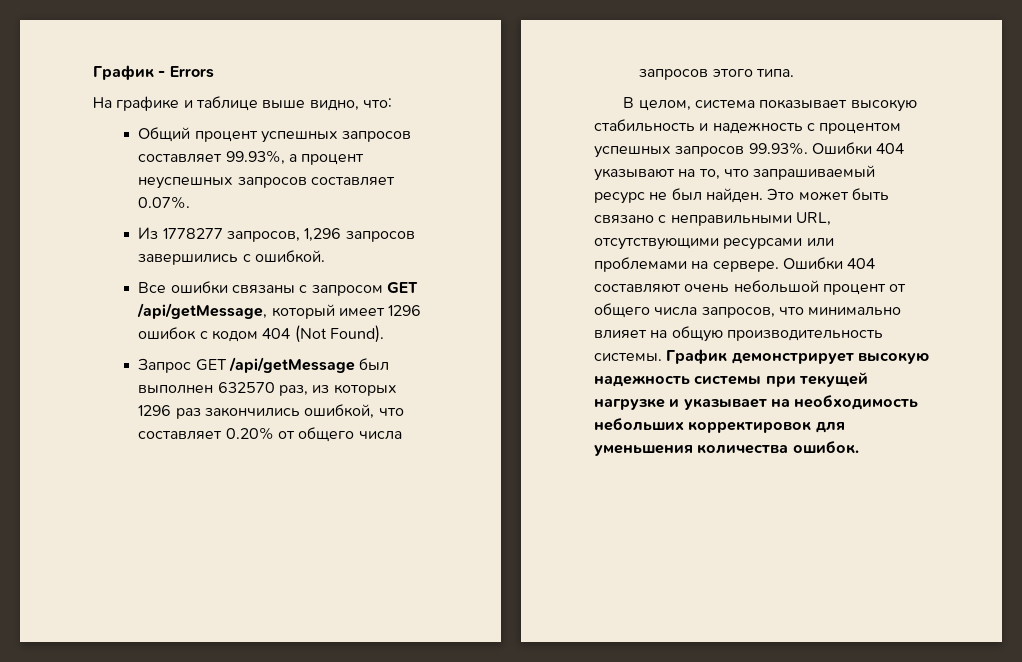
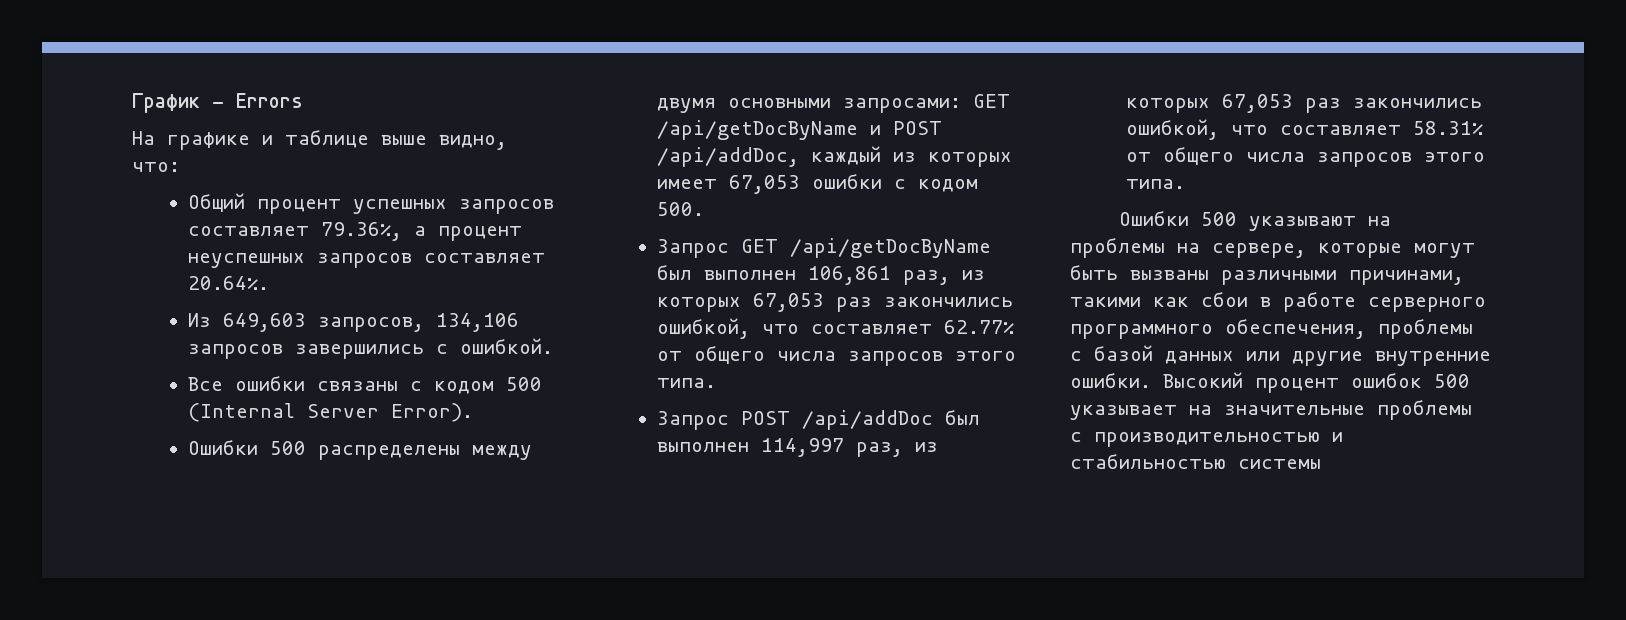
[225,150,285,165] 99.93%, -> [321,222,403,241] 79.36%,
[138,196,191,209] 0.07%. -> [188,276,270,290] 20.64%.
[162,228,342,242] 1778277 запросов, 1,296 -> [223,313,520,332] 649,603 запросов, 134,106
[311,282,418,296] [137,303,422,319] [138,325,384,343] запросом GET /api/getMessage, который имеет 1296 ошибок с кодом 404 (Not Found). -> [434,377,543,394] [188,403,474,422] [188,440,533,460] [657,94,1011,113] [657,120,943,140] [657,146,1013,167] [657,174,979,194] [657,202,705,216] кодом 500 (Internal Server Error). // Ошибки 500 распределены между двумя основными запросами: GET /api/getDocByName и POST /api/addDoc, каждый из которых имеет 67,053 ошибки с кодом 500.
[228,357,390,373] [138,382,397,396] [138,404,404,419] [138,427,402,442] [639,69,794,80] [623,97,917,112] [594,119,902,134] [594,142,905,158] [594,165,876,181] [594,188,889,204] [594,212,831,226] [594,238,834,250] [594,257,876,272] [594,280,907,295] [594,303,902,318] [594,326,883,342] [594,349,929,364] [594,372,868,387] [594,395,919,410] [594,418,845,433] [594,441,859,456] /api/getMessage был выполнен 632570 раз, из которых 1296 раз закончились ошибкой, что составляет 0.20% от общего числа запросов этого типа. // В целом, система показывает высокую стабильность и надежность с процентом успешных запросов 99.93%. Ошибки 404 указывают на то, что запрашиваемый ресурс не был найден. Это может быть связано с неправильными URL, отсутствующими ресурсами или проблемами на сервере. Ошибки 404 составляют очень небольшой процент от общего числа запросов, что минимально влияет на общую производительность системы. График демонстрирует высокую надежность системы при текущей нагрузке и указывает на необходимость небольших корректировок для уменьшения количества ошибок. -> [790,238,992,258] [657,265,986,285] [657,293,1014,312] [657,318,1015,339] [657,346,1017,366] [657,378,717,388] [657,410,981,430] [657,438,939,457] [1126,94,1483,113] [1126,119,1484,140] [1126,147,1486,167] [1126,179,1186,189] [1118,211,1391,231] [1070,238,1475,258] [1070,265,1464,285] [1070,292,1486,312] [1070,319,1473,339] [1070,345,1491,366] [1070,372,1470,393] [1070,400,1472,420] [1070,432,1343,447] [1070,454,1321,470] /api/getDocByName был выполнен 106,861 раз, из которых 67,053 раз закончились ошибкой, что составляет 62.77% от общего числа запросов этого типа. // Запрос POST /api/addDoc был выполнен 114,997 раз, из которых 67,053 раз закончились ошибкой, что составляет 58.31% от общего числа запросов этого типа. // Ошибки 500 указывают на проблемы на сервере, которые могут быть вызваны различными причинами, такими как сбои в работе серверного программного обеспечения, проблемы с базой данных или другие внутренние ошибки. Высокий процент ошибок 500 указывает на значительные проблемы с производительностью и стабильностью системы

